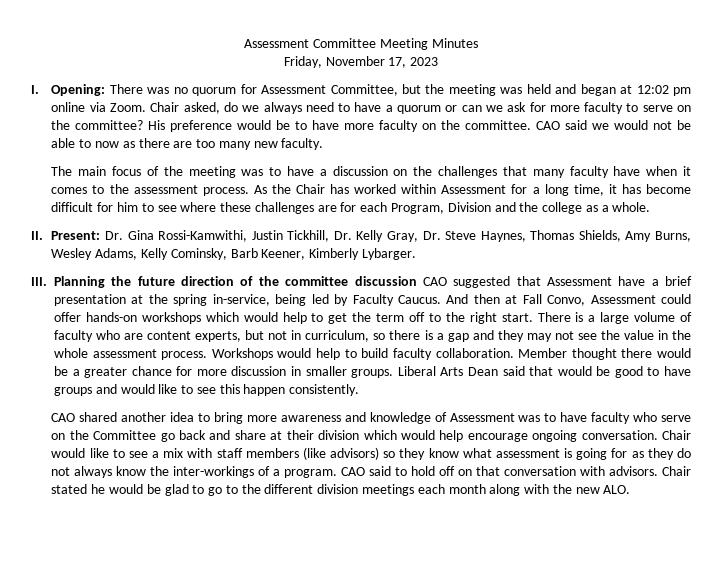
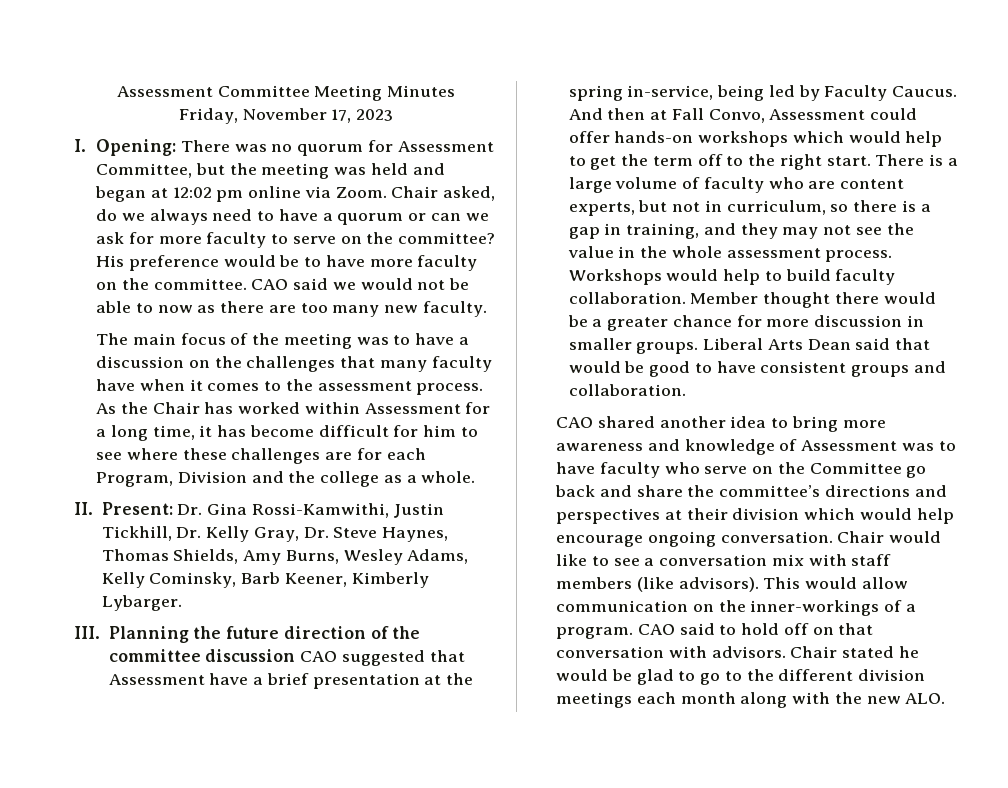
(469, 337) none -> [604,223,700,239] in training,
(691, 371) none -> [760,361,847,373] consistent
[120,384,360,396] would like to see this happen consistently. -> [568,384,686,396] collaboration.
(266, 435) none -> [687,485,947,497] [556,508,661,524] the committee’s directions and perspectives
(160, 454) none -> [659,554,768,566] conversation
[330,447,692,460] [51,466,255,478] advisors) so they know what assessment is going for as they do not always know the inter-workings -> [678,577,908,592] [556,600,880,616] advisors). This would allow communication on the inner-workings

